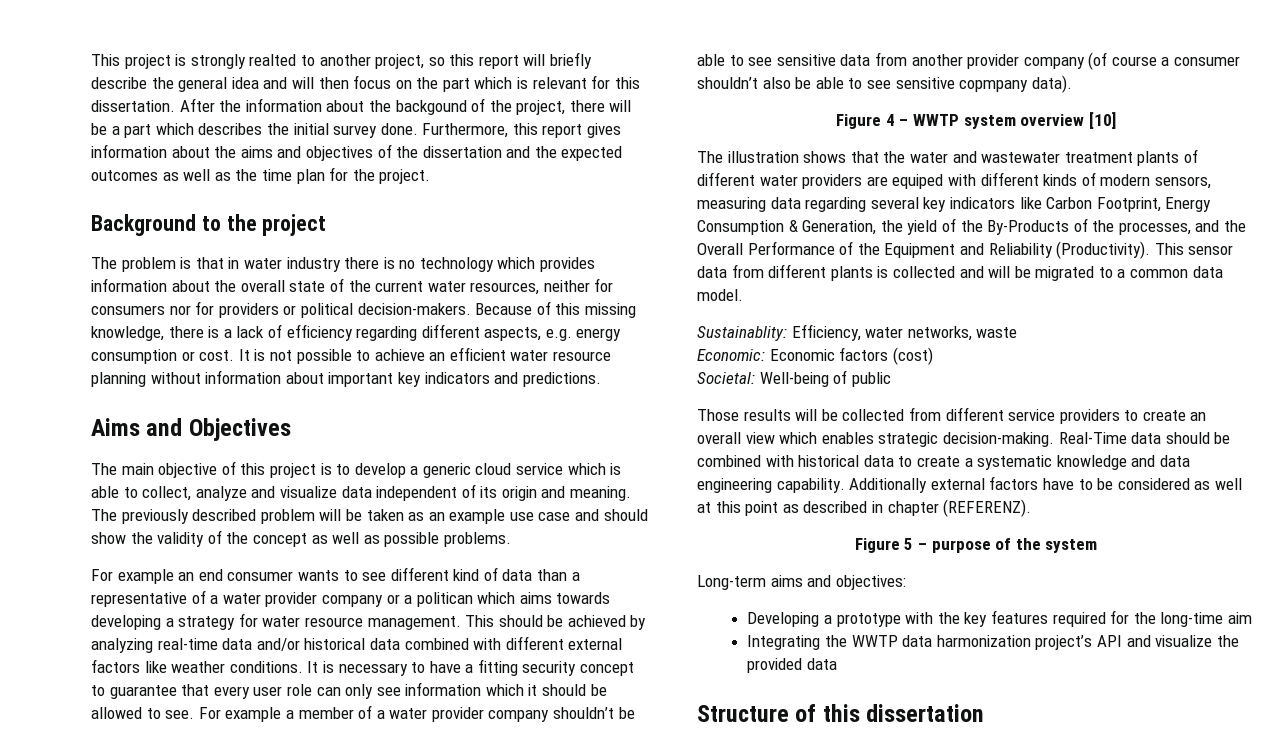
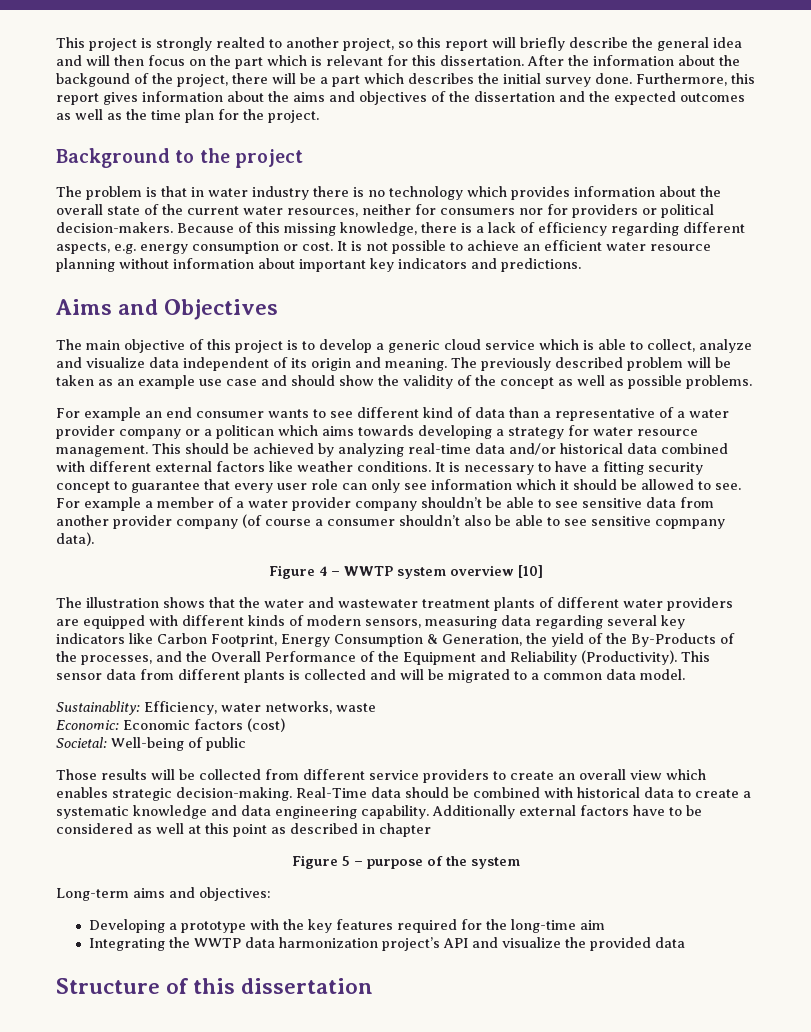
[892,174,944,189] equiped -> [83,615,145,629] equipped
[943,499,1032,517] (REFERENZ). -> (431, 830) none

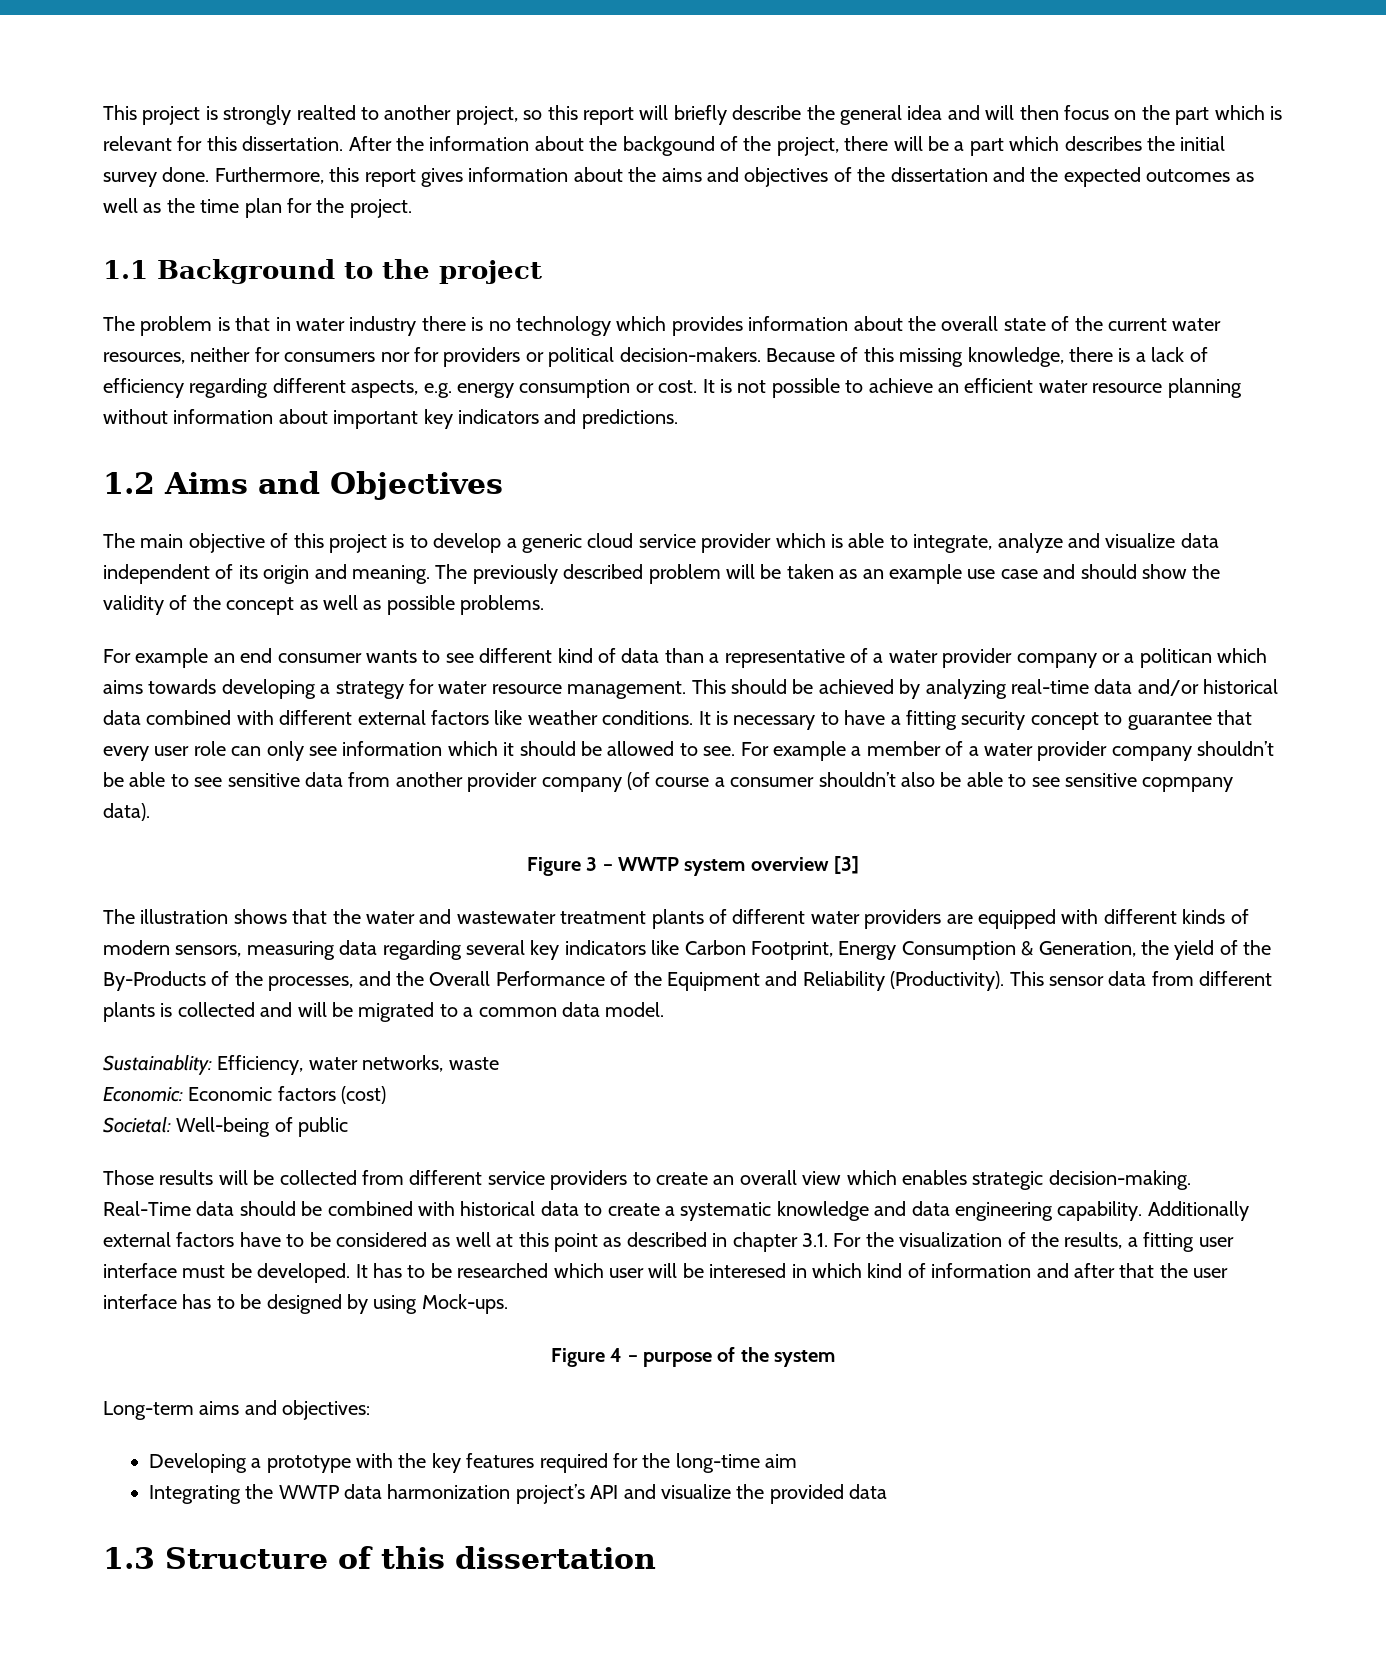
(319, 116) none -> [103,260,148,279] 1.1
(581, 265) none -> [103,472,155,494] 1.2
(535, 345) none -> [701,533,772,553] provider
[647,339,695,352] collect, -> [913,534,993,553] integrate,
[318,566,327,576] 4 -> [586,857,598,871] 3
[517,565,543,578] [10] -> [834,856,860,874] [3]
[291,855,350,869] // Figure 5 -> [801,1232,1234,1252] [103,1263,1229,1283] [103,1294,508,1314] [550,1348,623,1367] 3.1. For the visualization of the results, a fitting user interface must be developed. It has to be researched which user will be interesed in which kind of information and after that the user interface has to be designed by using Mock-ups. // Figure 4
(685, 942) none -> [103,1547,155,1569] 1.3

